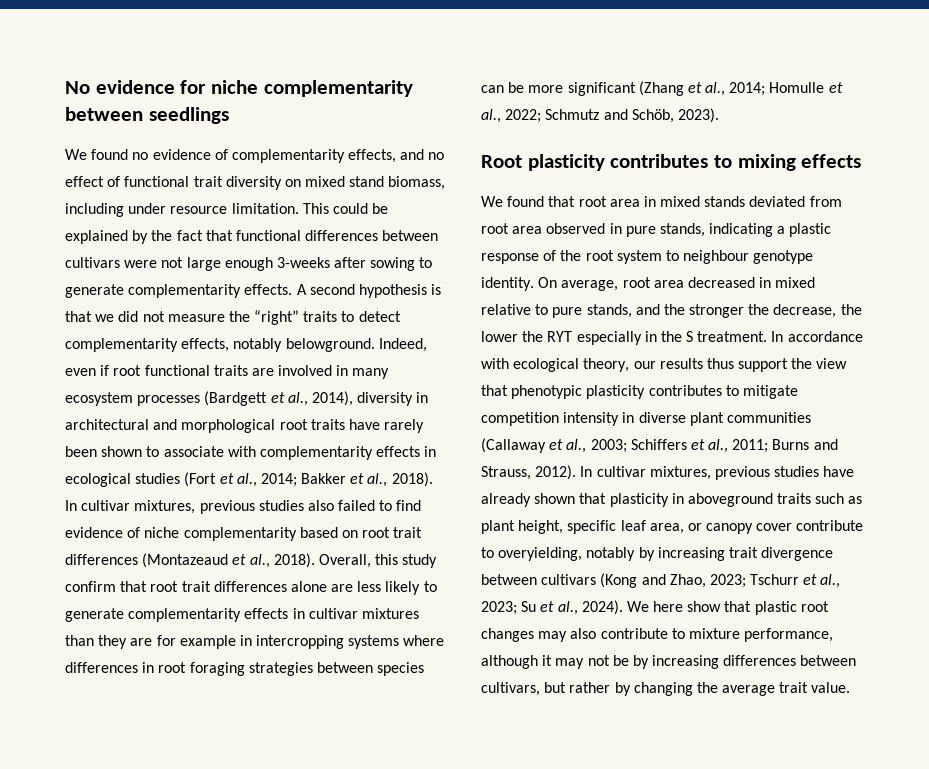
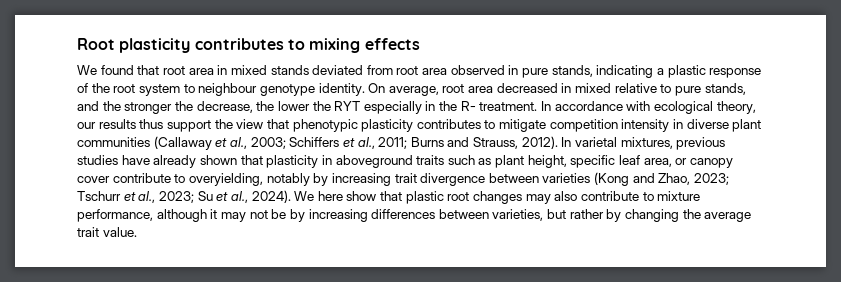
[65,80,413,97] [65,107,229,124] [65,149,445,163] [65,176,446,190] [65,203,389,217] [65,230,439,244] [65,257,433,271] [65,284,442,298] [65,310,401,325] [65,338,427,352] [65,365,390,379] [65,391,429,406] [65,419,425,433] [65,446,437,460] [65,472,433,487] [65,500,422,514] [65,527,423,541] [65,553,438,568] [65,581,437,595] [65,608,419,622] [65,635,445,649] [65,662,425,676] [481,81,843,96] [481,108,719,123] No evidence for niche complementarity between seedlings // We found no evidence of complementarity effects, and no effect of functional trait diversity on mixed stand biomass, including under resource limitation. This could be explained by the fact that functional differences between cultivars were not large enough 3-weeks after sowing to generate complementarity effects. A second hypothesis is that we did not measure the “right” traits to detect complementarity effects, notably belowground. Indeed, even if root functional traits are involved in many ecosystem processes (Bardgett et al., 2014), diversity in architectural and morphological root traits have rarely been shown to associate with complementarity effects in ecological studies (Fort et al., 2014; Bakker et al., 2018). In cultivar mixtures, previous studies also failed to find evidence of niche complementarity based on root trait differences (Montazeaud et al., 2018). Overall, this study confirm that root trait differences alone are less likely to generate complementarity effects in cultivar mixtures than they are for example in intercropping systems where differences in root foraging strategies between species can be more significant (Zhang et al., 2014; Homulle et al., 2022; Schmutz and Schöb, 2023). // -> (77, 44) none
[686,331,694,342] S -> [460,101,476,111] R-
[596,466,646,477] cultivar -> [575,137,618,147] varietal
[541,574,597,585] cultivars -> [542,173,591,183] varieties
[481,682,540,696] cultivars, -> [492,209,544,221] varieties,

